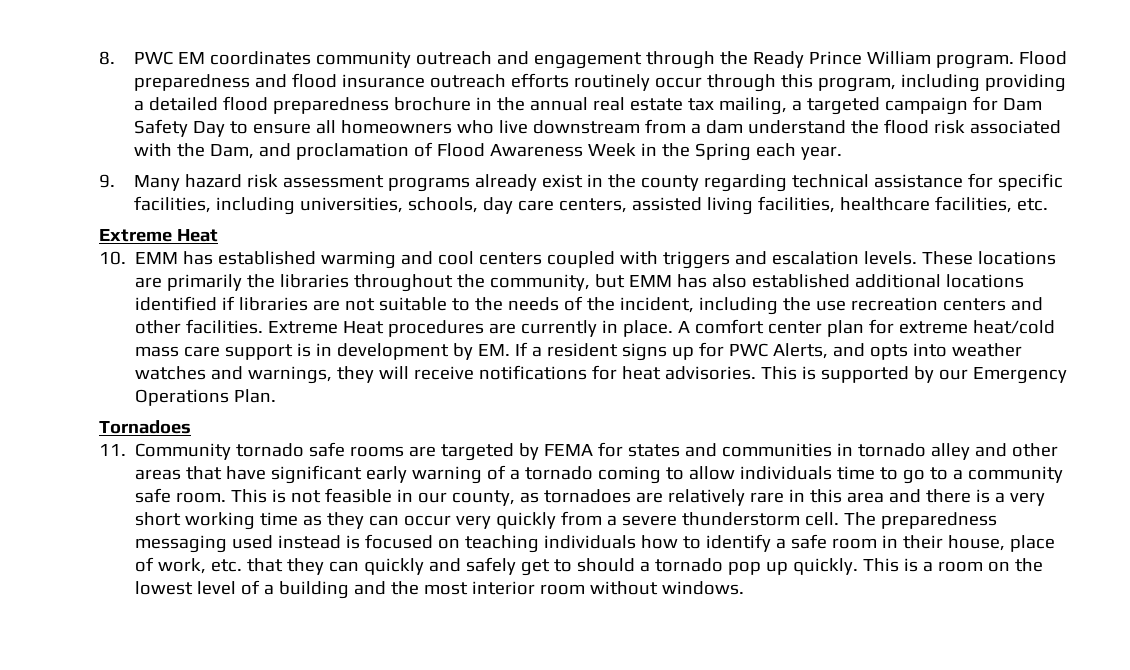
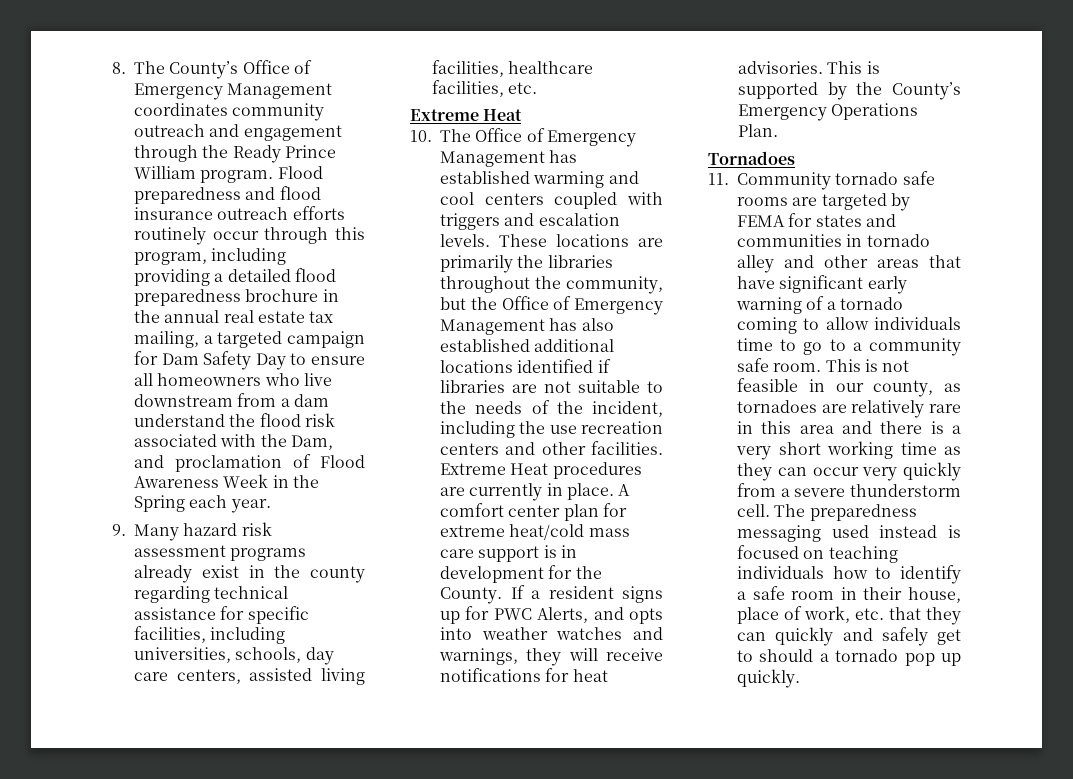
[134,51,206,65] PWC EM -> [134,60,312,79] [134,83,333,100] The County’s Office of Emergency Management
[135,252,179,264] EMM -> [440,128,636,147] [440,151,545,167] The Office of Emergency Management
[629,275,673,287] EMM -> [470,296,663,315] [440,319,545,335] the Office of Emergency Management
[453,343,511,360] by EM. -> [548,565,602,579] [440,587,502,604] for the County.
[939,369,969,380] our -> [856,82,961,100] the County’s
[863,558,1044,572] [135,580,745,599] This is a room on the lowest level of a building and the most interior room without windows. -> (800, 678) none

